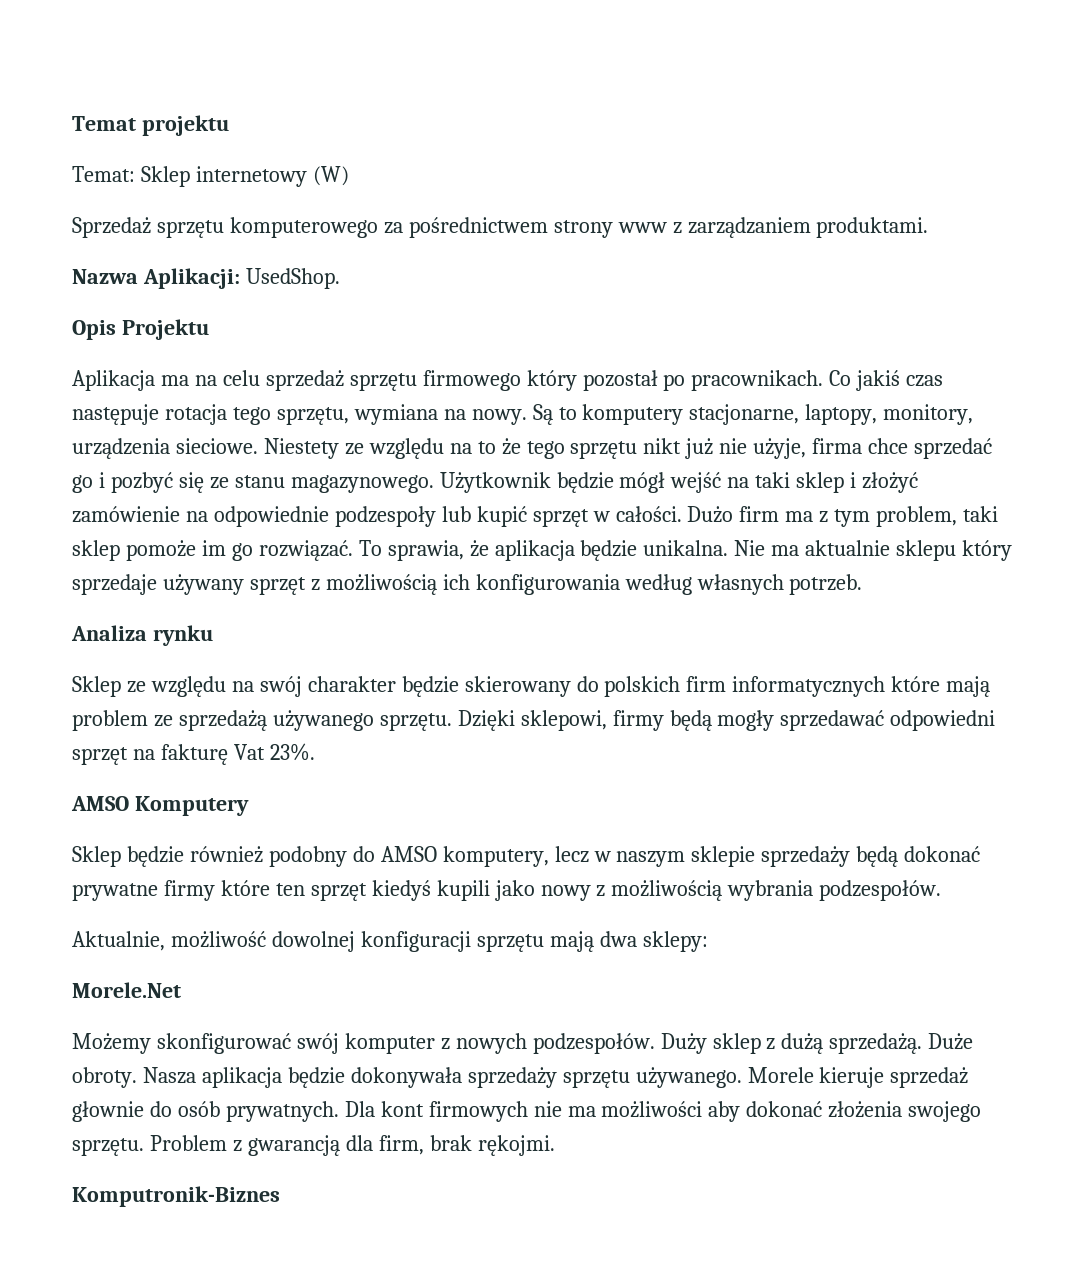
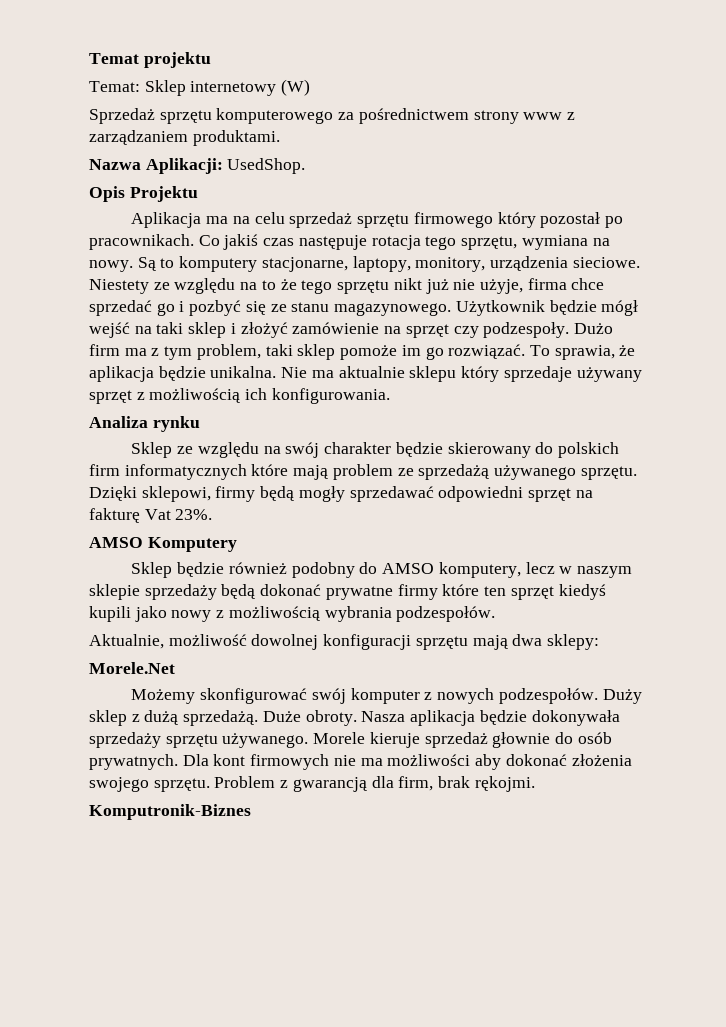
[213,506,682,527] odpowiednie podzespoły lub kupić sprzęt w całości. -> [405,322,570,338] sprzęt czy podzespoły.
[475,574,863,595] konfigurowania według własnych potrzeb. -> [271,388,390,404] konfigurowania.

